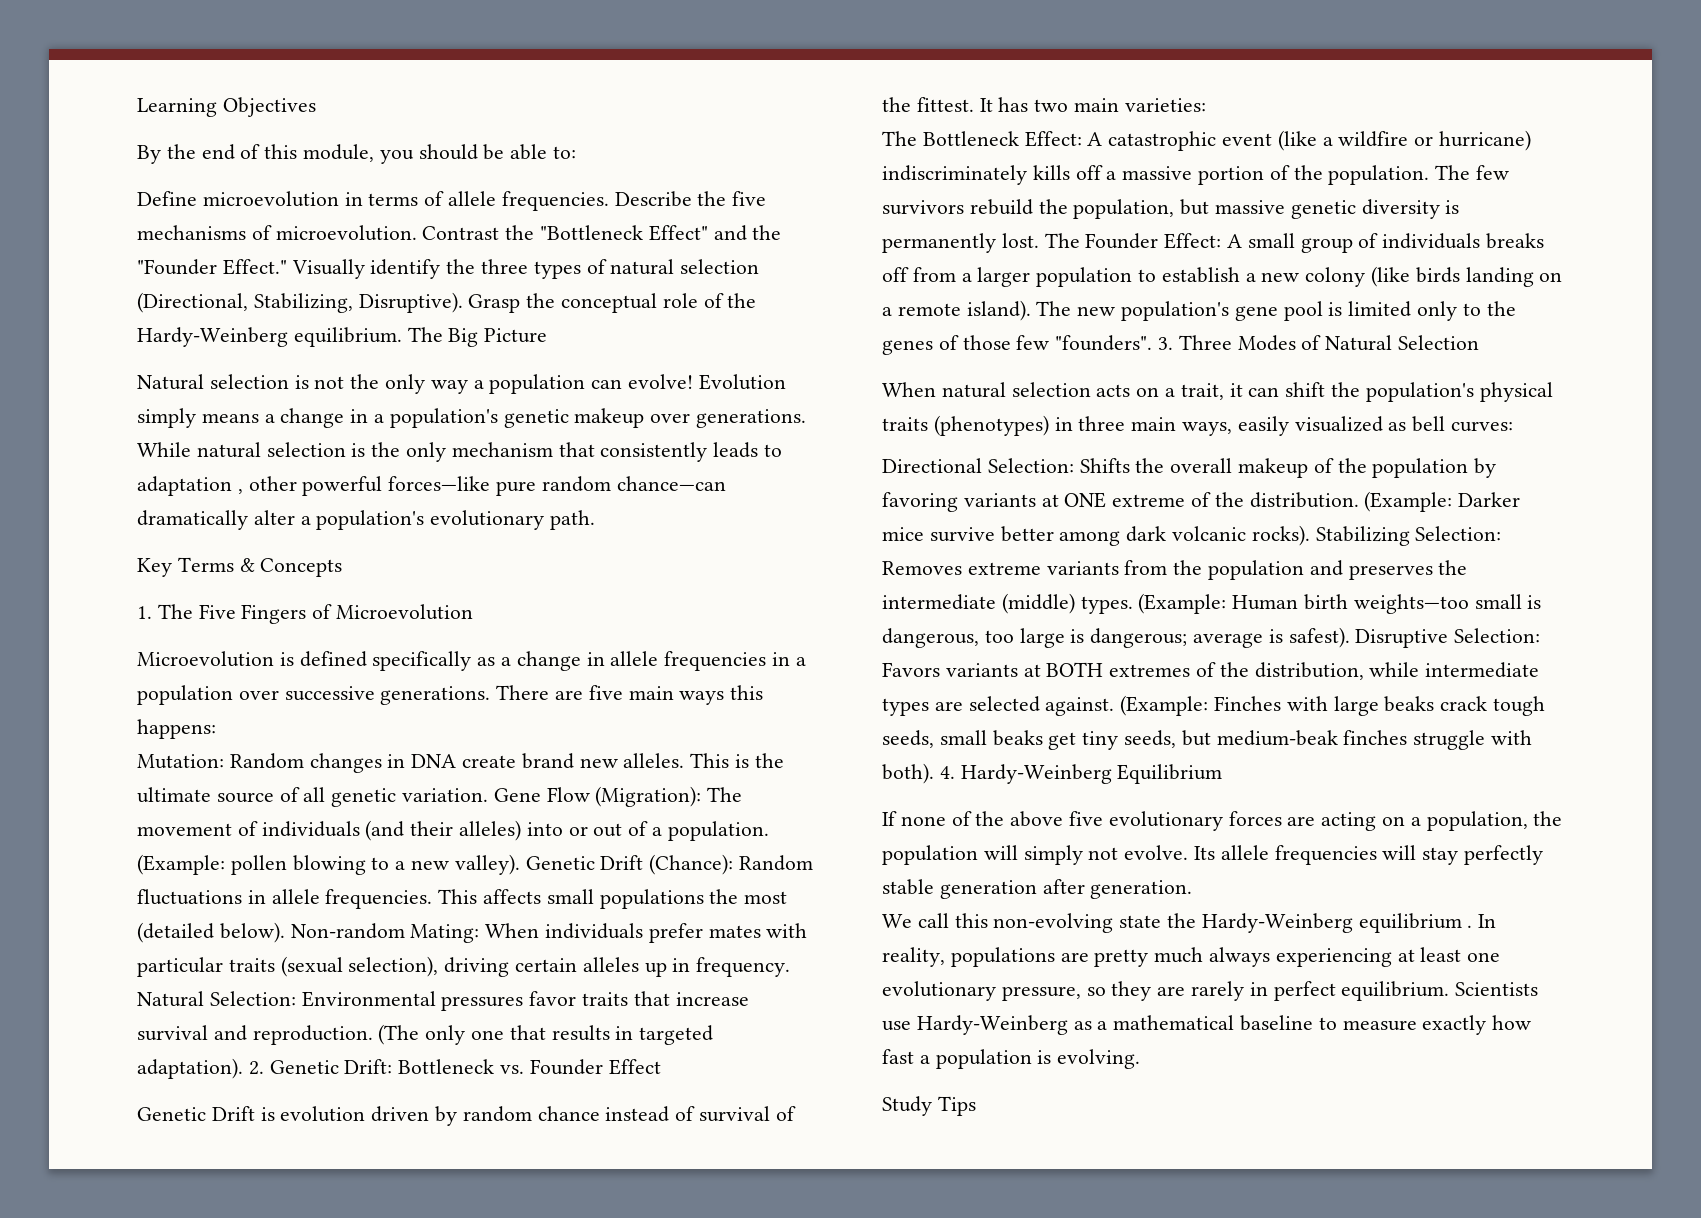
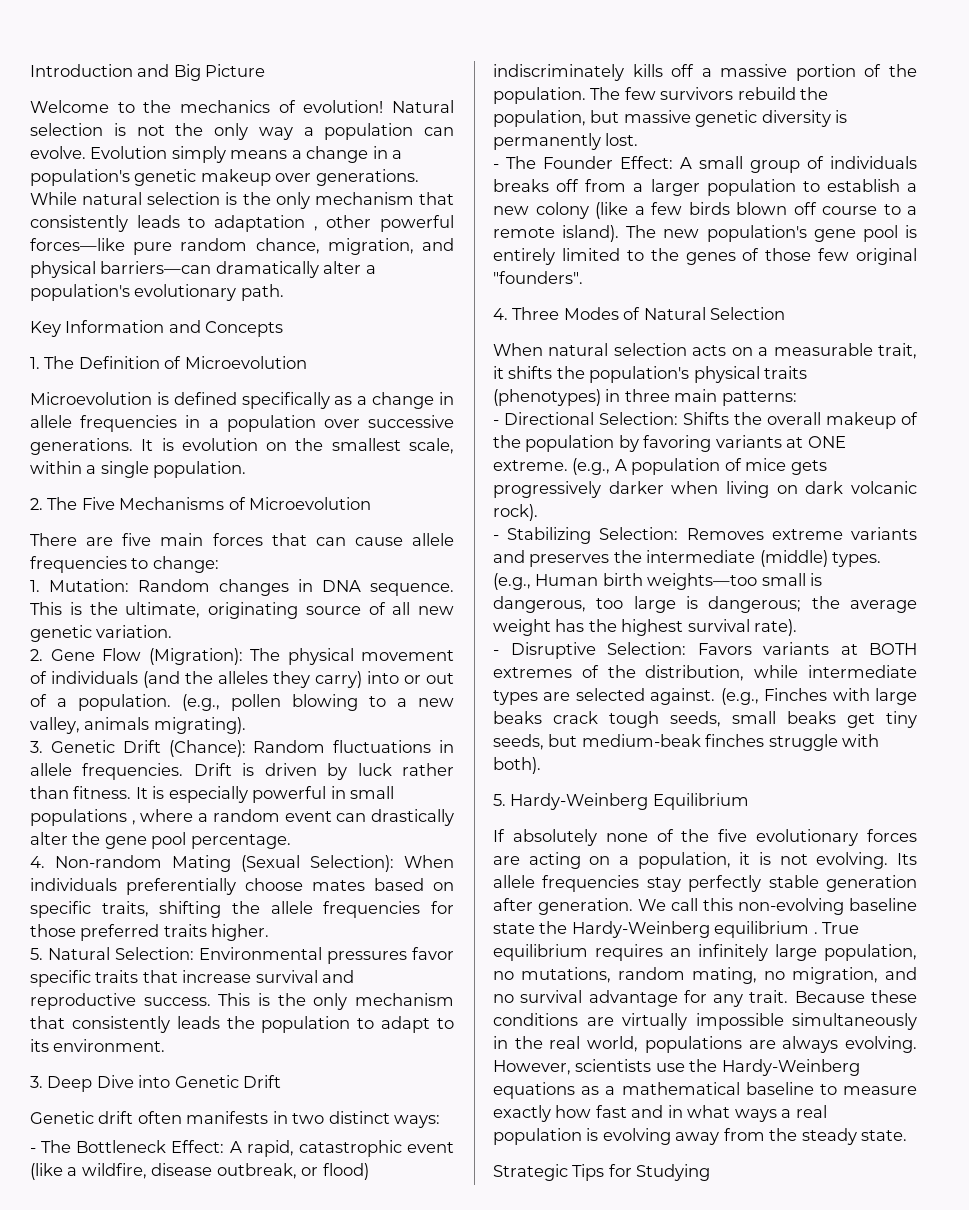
[137,97,316,117] [137,144,577,164] [137,191,767,211] [137,225,782,241] [137,259,760,279] [137,292,757,313] [137,327,548,347] Learning Objectives // By the end of this module, you should be able to: // Define microevolution in terms of allele frequencies. Describe the five mechanisms of microevolution. Contrast the "Bottleneck Effect" and the "Founder Effect." Visually identify the three types of natural selection (Directional, Stabilizing, Disruptive). Grasp the conceptual role of the Hardy-Weinberg equilibrium. The Big Picture // -> [30,64,266,81] [30,100,384,113] Introduction and Big Picture // Welcome to the mechanics of evolution!
[628,374,694,389] evolve! -> [30,146,86,159] evolve.
[616,476,726,491] chance—can -> [255,238,454,255] [30,261,212,278] chance, migration, and physical barriers—can
[177,557,255,572] Terms & -> [65,320,201,333] Information and
[198,604,307,624] Five Fingers -> [78,356,160,369] Definition
[496,685,764,705] [137,719,216,739] There are five main ways this happens: // -> [141,438,454,454] [30,461,247,478] [30,497,372,510] [30,533,454,546] [30,556,219,573] [30,580,40,592] It is evolution on the smallest scale, within a single population. // 2. The Five Mechanisms of Microevolution // There are five main forces that can cause allele frequencies to change: // 1.
[462,753,784,769] [137,787,211,803] create brand new alleles. This is the ultimate -> [370,583,454,596] [30,602,298,619] sequence. This is the ultimate, originating
(326, 794) none -> [418,606,454,615] new
(489, 795) none -> [30,649,43,661] // 2.
(743, 794) none -> [287,648,354,665] physical
[410,820,522,841] their alleles) -> [185,671,362,688] the alleles they carry)
[137,854,225,875] (Example: -> [182,694,220,711] (e.g.,
[454,854,520,875] valley). -> [30,717,246,734] [30,741,43,753] valley, animals migrating). // 3.
[438,889,788,909] [137,922,808,943] [137,956,791,977] This affects small populations the most (detailed below). Non-random Mating: When individuals prefer mates with particular traits (sexual selection), driving certain alleles up in frequency. -> [193,763,454,780] [30,786,395,803] [30,809,454,826] [30,832,291,849] [30,855,454,872] [30,878,454,895] [30,901,454,918] [30,924,270,941] [30,948,43,960] Drift is driven by luck rather than fitness. It is especially powerful in small populations , where a random event can drastically alter the gene pool percentage. // 4. Non-random Mating (Sexual Selection): When individuals preferentially choose mates based on specific traits, shifting the allele frequencies for those preferred traits higher. // 5.
(577, 998) none -> [30,970,91,987] specific
[252,1024,714,1045] [137,1058,661,1079] [137,1106,796,1126] [882,97,1206,112] reproduction. (The only one that results in targeted adaptation). 2. Genetic Drift: Bottleneck vs. Founder Effect // Genetic Drift is evolution driven by random chance instead of survival of the fittest. It has two main varieties: // -> [30,993,454,1010] [30,1016,454,1033] [30,1039,166,1052] [30,1075,282,1092] [30,1111,441,1128] [30,1148,36,1153] reproductive success. This is the only mechanism that consistently leads the population to adapt to its environment. // 3. Deep Dive into Genetic Drift // Genetic drift often manifests in two distinct ways: // -
(1103, 139) none -> [246,1140,294,1157] rapid,
[1338,130,1532,151] wildfire or hurricane) -> [81,1163,369,1180] wildfire, disease outbreak, or flood)
(1039, 240) none -> [493,164,499,169] // -
[1415,267,1563,287] birds landing on -> [634,202,901,215] a few birds blown off course to
[1348,301,1458,321] limited only -> [493,248,620,265] entirely limited
(1050, 342) none -> [856,248,917,265] original
[1158,337,1174,350] 3. -> [493,308,508,320] // 4.
(1176, 392) none -> [773,343,873,356] measurable
[1248,382,1326,397] can shift -> [508,366,553,379] shifts
[1182,416,1514,436] ways, easily visualized as bell curves: // -> [721,391,797,406] [493,420,499,425] patterns: // -
[1112,491,1521,512] [882,525,1310,546] extreme of the distribution. (Example: Darker mice survive better among dark volcanic rocks). -> [493,458,827,475] [493,481,917,498] [493,504,538,521] [493,535,499,540] extreme. (e.g., A population of mice gets progressively darker when living on dark volcanic rock). // -
[1124,560,1305,580] from the population -> (917, 533) none
[1138,593,1227,614] (Example: -> [493,573,531,590] (e.g.,
[1193,627,1350,648] average is safest). -> [811,596,917,613] [493,619,798,636] [493,650,499,655] the average weight has the highest survival rate). // -
[1120,695,1209,716] (Example: -> [720,688,759,705] (e.g.,
[939,766,955,779] 4. -> [493,794,506,806] // 5.
(897, 818) none -> [512,829,597,846] absolutely
[1010,811,1064,827] above -> (710, 835) none
[1533,811,1563,826] [882,845,1189,865] the population will simply not evolve. -> [739,852,889,869] it is not evolving.
[1382,845,1417,860] will -> (640, 883) none
(1193, 889) // -> (633, 906) none
(1114, 923) none -> [849,898,917,911] baseline
[1478,914,1497,928] [882,947,1501,967] [882,981,1539,1001] [882,1015,1068,1035] In reality, populations are pretty much always experiencing at least one evolutionary pressure, so they are rarely in perfect equilibrium. Scientists use Hardy-Weinberg -> [822,922,860,934] [493,944,917,961] [493,967,917,984] [493,990,917,1007] [493,1013,917,1030] [493,1036,917,1053] [493,1059,860,1076] [493,1082,575,1099] True equilibrium requires an infinitely large population, no mutations, random mating, no migration, and no survival advantage for any trait. Because these conditions are virtually impossible simultaneously in the real world, populations are always evolving. However, scientists use the Hardy-Weinberg equations
[919,1049,1141,1069] [882,1096,976,1116] a population is evolving. // Study Tips -> [631,1105,827,1122] [493,1128,908,1145] [493,1164,711,1181] and in what ways a real population is evolving away from the steady state. // Strategic Tips for Studying

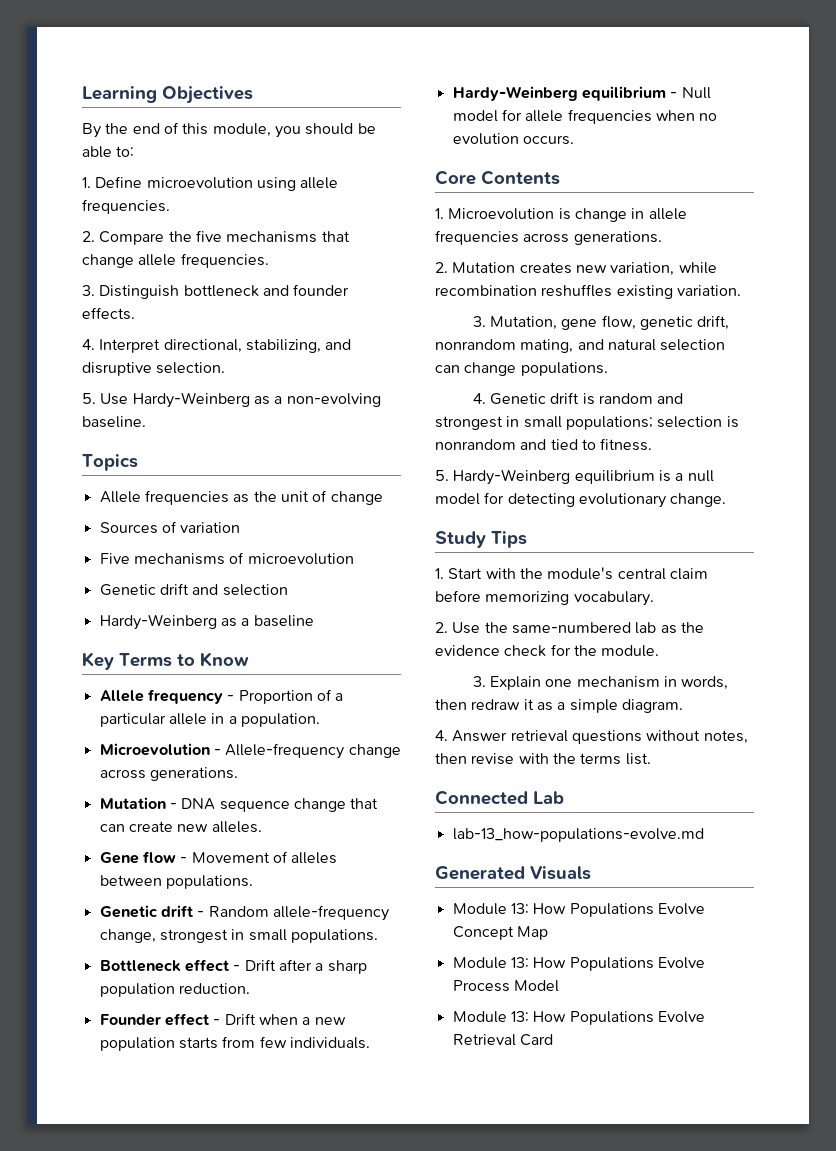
[30,64,266,81] [30,100,454,113] [30,123,454,140] [30,146,403,163] [30,169,419,186] [30,192,454,209] [30,215,455,232] [30,238,454,255] [30,261,376,278] [30,284,284,301] [30,320,284,337] [30,356,307,369] [30,392,454,409] [30,415,454,432] [30,438,454,455] [30,461,247,478] [30,497,372,510] [30,533,454,546] [30,556,219,573] [30,579,454,596] [30,602,454,619] [30,625,173,642] [30,648,454,665] [30,671,454,688] [30,694,454,711] [30,717,246,734] [30,740,454,757] [30,763,454,780] [30,786,395,803] [30,809,454,826] [30,832,291,849] [30,855,454,872] [30,878,454,895] [30,901,454,918] [30,924,270,941] [30,947,454,964] [30,970,355,987] [30,993,454,1010] [30,1016,454,1033] [30,1039,166,1052] [30,1075,282,1092] [30,1111,441,1128] [30,1140,454,1157] [30,1163,369,1180] [493,64,917,81] [493,87,829,104] [493,110,848,127] [493,133,639,150] [493,156,917,173] [493,179,917,196] [493,202,917,219] [493,225,917,242] [493,248,917,265] [493,271,583,284] [493,307,786,320] [493,343,917,359] [493,366,808,383] [493,389,797,406] [493,412,918,429] [493,435,846,452] [493,458,827,475] [493,481,917,498] [493,504,538,521] [493,527,917,544] [493,550,882,567] [493,573,823,590] [493,596,917,613] [493,619,798,636] [493,642,917,659] [493,665,917,681] [493,688,917,705] [493,711,917,728] [493,734,880,751] [493,757,541,774] [493,793,749,810] [493,829,917,846] [493,852,917,869] [493,875,917,892] [493,898,917,915] [493,921,860,938] [493,944,917,961] [493,967,917,984] [493,990,917,1007] [493,1013,917,1030] [493,1036,917,1053] [493,1059,860,1076] [493,1082,917,1099] [493,1105,827,1122] [493,1128,908,1145] [493,1164,711,1181] Introduction and Big Picture // Welcome to the mechanics of evolution! Natural selection is not the only way a population can evolve. Evolution simply means a change in a population's genetic makeup over generations. While natural selection is the only mechanism that consistently leads to adaptation , other powerful forces—like pure random chance, migration, and physical barriers—can dramatically alter a population's evolutionary path. // Key Information and Concepts // 1. The Definition of Microevolution // Microevolution is defined specifically as a change in allele frequencies in a population over successive generations. It is evolution on the smallest scale, within a single population. // 2. The Five Mechanisms of Microevolution // There are five main forces that can cause allele frequencies to change: // 1. Mutation: Random changes in DNA sequence. This is the ultimate, originating source of all new genetic variation. // 2. Gene Flow (Migration): The physical movement of individuals (and the alleles they carry) into or out of a population. (e.g., pollen blowing to a new valley, animals migrating). // 3. Genetic Drift (Chance): Random fluctuations in allele frequencies. Drift is driven by luck rather than fitness. It is especially powerful in small populations , where a random event can drastically alter the gene pool percentage. // 4. Non-random Mating (Sexual Selection): When individuals preferentially choose mates based on specific traits, shifting the allele frequencies for those preferred traits higher. // 5. Natural Selection: Environmental pressures favor specific traits that increase survival and reproductive success. This is the only mechanism that consistently leads the population to adapt to its environment. // 3. Deep Dive into Genetic Drift // Genetic drift often manifests in two distinct ways: // - The Bottleneck Effect: A rapid, catastrophic event (like a wildfire, disease outbreak, or flood) indiscriminately kills off a massive portion of the population. The few survivors rebuild the population, but massive genetic diversity is permanently lost. // - The Founder Effect: A small group of individuals breaks off from a larger population to establish a new colony (like a few birds blown off course to a remote island). The new population's gene pool is entirely limited to the genes of those few original "founders". // 4. Three Modes of Natural Selection // When natural selection acts on a measurable trait, it shifts the population's physical traits (phenotypes) in three main patterns: // - Directional Selection: Shifts the overall makeup of the population by favoring variants at ONE extreme. (e.g., A population of mice gets progressively darker when living on dark volcanic rock). // - Stabilizing Selection: Removes extreme variants and preserves the intermediate (middle) types. (e.g., Human birth weights—too small is dangerous, too large is dangerous; the average weight has the highest survival rate). // - Disruptive Selection: Favors variants at BOTH extremes of the distribution, while intermediate types are selected against. (e.g., Finches with large beaks crack tough seeds, small beaks get tiny seeds, but medium-beak finches struggle with both). // 5. Hardy-Weinberg Equilibrium // If absolutely none of the five evolutionary forces are acting on a population, it is not evolving. Its allele frequencies stay perfectly stable generation after generation. We call this non-evolving baseline state the Hardy-Weinberg equilibrium . True equilibrium requires an infinitely large population, no mutations, random mating, no migration, and no survival advantage for any trait. Because these conditions are virtually impossible simultaneously in the real world, populations are always evolving. However, scientists use the Hardy-Weinberg equations as a mathematical baseline to measure exactly how fast and in what ways a real population is evolving away from the steady state. // Strategic Tips for Studying -> [82,86,253,104] [82,122,376,138] [82,146,135,158] [82,176,339,191] [82,199,170,214] [82,230,350,245] [82,253,269,268] [82,284,350,299] [82,307,135,320] [82,339,352,353] [82,362,226,376] [82,392,381,408] [82,416,146,428] [82,454,138,471] [99,490,383,505] [99,521,241,534] [99,552,354,565] [99,583,288,596] [99,614,314,630] [82,652,249,670] [99,689,344,704] [99,713,320,727] [99,743,401,759] [99,767,238,781] [99,797,379,812] [99,821,262,833] [99,851,338,864] [99,875,253,889] [99,905,389,921] [99,929,378,943] [99,959,367,974] [99,983,250,997] [99,1013,346,1026] [99,1036,370,1051] [452,86,711,101] [452,109,718,124] [452,133,574,145] [435,170,560,185] [435,208,687,222] [435,230,662,245] [435,262,717,276] [435,284,741,299] [472,315,730,330] [435,339,726,353] [435,362,608,376] [472,392,684,405] [435,416,739,430] [435,438,653,451] [435,469,714,485] [435,492,727,508] [435,531,527,548] [435,567,708,580] [435,590,654,606] [435,622,704,634] [435,644,660,657] [472,676,729,690] [435,699,683,713] [435,730,748,744] [435,753,651,765] [435,790,564,805] [452,828,704,842] [435,866,591,880] [452,903,705,917] [452,926,548,940] [452,957,705,971] [452,980,559,992] [452,1011,705,1025] [452,1034,553,1046] Learning Objectives // By the end of this module, you should be able to: // 1. Define microevolution using allele frequencies. // 2. Compare the five mechanisms that change allele frequencies. // 3. Distinguish bottleneck and founder effects. // 4. Interpret directional, stabilizing, and disruptive selection. // 5. Use Hardy-Weinberg as a non-evolving baseline. // Topics // Allele frequencies as the unit of change // Sources of variation // Five mechanisms of microevolution // Genetic drift and selection // Hardy-Weinberg as a baseline // Key Terms to Know // Allele frequency - Proportion of a particular allele in a population. // Microevolution - Allele-frequency change across generations. // Mutation - DNA sequence change that can create new alleles. // Gene flow - Movement of alleles between populations. // Genetic drift - Random allele-frequency change, strongest in small populations. // Bottleneck effect - Drift after a sharp population reduction. // Founder effect - Drift when a new population starts from few individuals. // Hardy-Weinberg equilibrium - Null model for allele frequencies when no evolution occurs. // Core Contents // 1. Microevolution is change in allele frequencies across generations. // 2. Mutation creates new variation, while recombination reshuffles existing variation. // 3. Mutation, gene flow, genetic drift, nonrandom mating, and natural selection can change populations. // 4. Genetic drift is random and strongest in small populations; selection is nonrandom and tied to fitness. // 5. Hardy-Weinberg equilibrium is a null model for detecting evolutionary change. // Study Tips // 1. Start with the module's central claim before memorizing vocabulary. // 2. Use the same-numbered lab as the evidence check for the module. // 3. Explain one mechanism in words, then redraw it as a simple diagram. // 4. Answer retrieval questions without notes, then revise with the terms list. // Connected Lab // lab-13_how-populations-evolve.md // Generated Visuals // Module 13: How Populations Evolve Concept Map // Module 13: How Populations Evolve Process Model // Module 13: How Populations Evolve Retrieval Card

